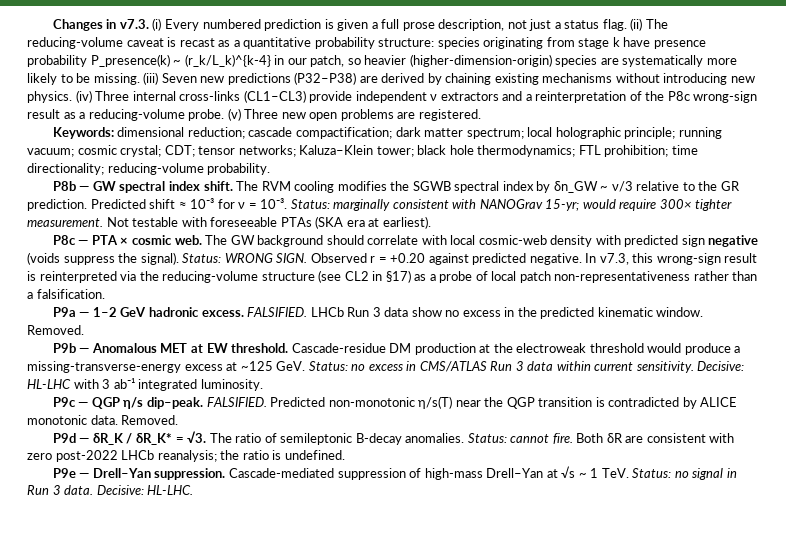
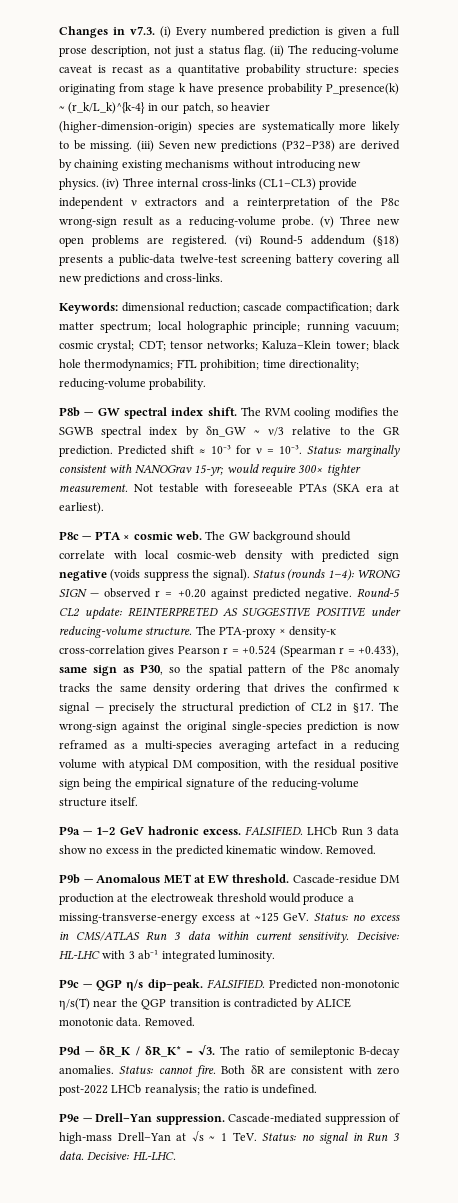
(481, 115) none -> [235,235,399,247] [59,254,400,266] [59,273,224,285] (vi) Round-5 addendum (§18) presents a public-data twelve-test screening battery covering all new predictions and cross-links.
[182,253,367,263] Status: WRONG SIGN. Observed -> [252,569,400,581] [59,588,152,598] Status (rounds 1–4): WRONG SIGN — observed
[585,253,758,265] [27,270,758,283] [27,289,105,299] In v7.3, this wrong-sign result is reinterpreted via the reducing-volume structure (see CL2 in §17) as a probe of local patch non-representativeness rather than a falsification. -> [357,588,400,598] [59,607,401,620] [59,626,336,638] [59,645,400,657] [59,664,400,676] [59,683,399,695] [59,702,399,714] [59,721,400,733] [59,740,399,752] [59,759,399,771] [59,778,359,790] [59,797,139,807] Round-5 CL2 update: REINTERPRETED AS SUGGESTIVE POSITIVE under reducing-volume structure. The PTA-proxy × density-κ cross-correlation gives Pearson r = +0.524 (Spearman r = +0.433), same sign as P30, so the spatial pattern of the P8c anomaly tracks the same density ordering that drives the confirmed κ signal — precisely the structural prediction of CL2 in §17. The wrong-sign against the original single-species prediction is now reframed as a multi-species averaging artefact in a reducing volume with atypical DM composition, with the residual positive sign being the empirical signature of the reducing-volume structure itself.

